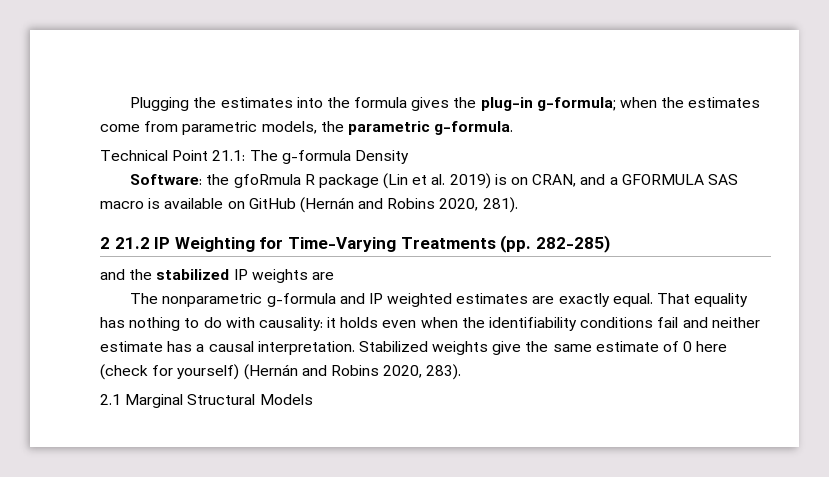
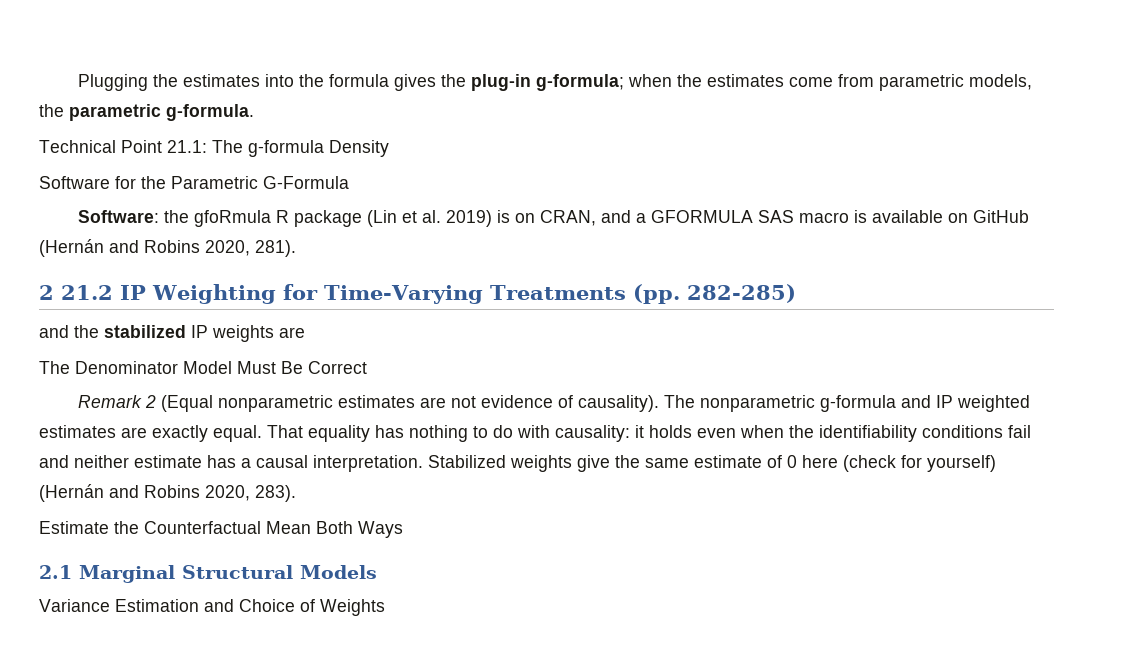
(409, 157) none -> [39,176,349,189] // Software for the Parametric G-Formula
(159, 298) none -> [75,361,367,374] [77,395,695,412] Denominator Model Must Be Correct // Remark 2 (Equal nonparametric estimates are not evidence of causality). The
[100,394,313,408] 2.1 Marginal Structural Models -> [39,521,403,538] [39,565,377,583] [39,599,385,616] Estimate the Counterfactual Mean Both Ways // 2.1 Marginal Structural Models // Variance Estimation and Choice of Weights

